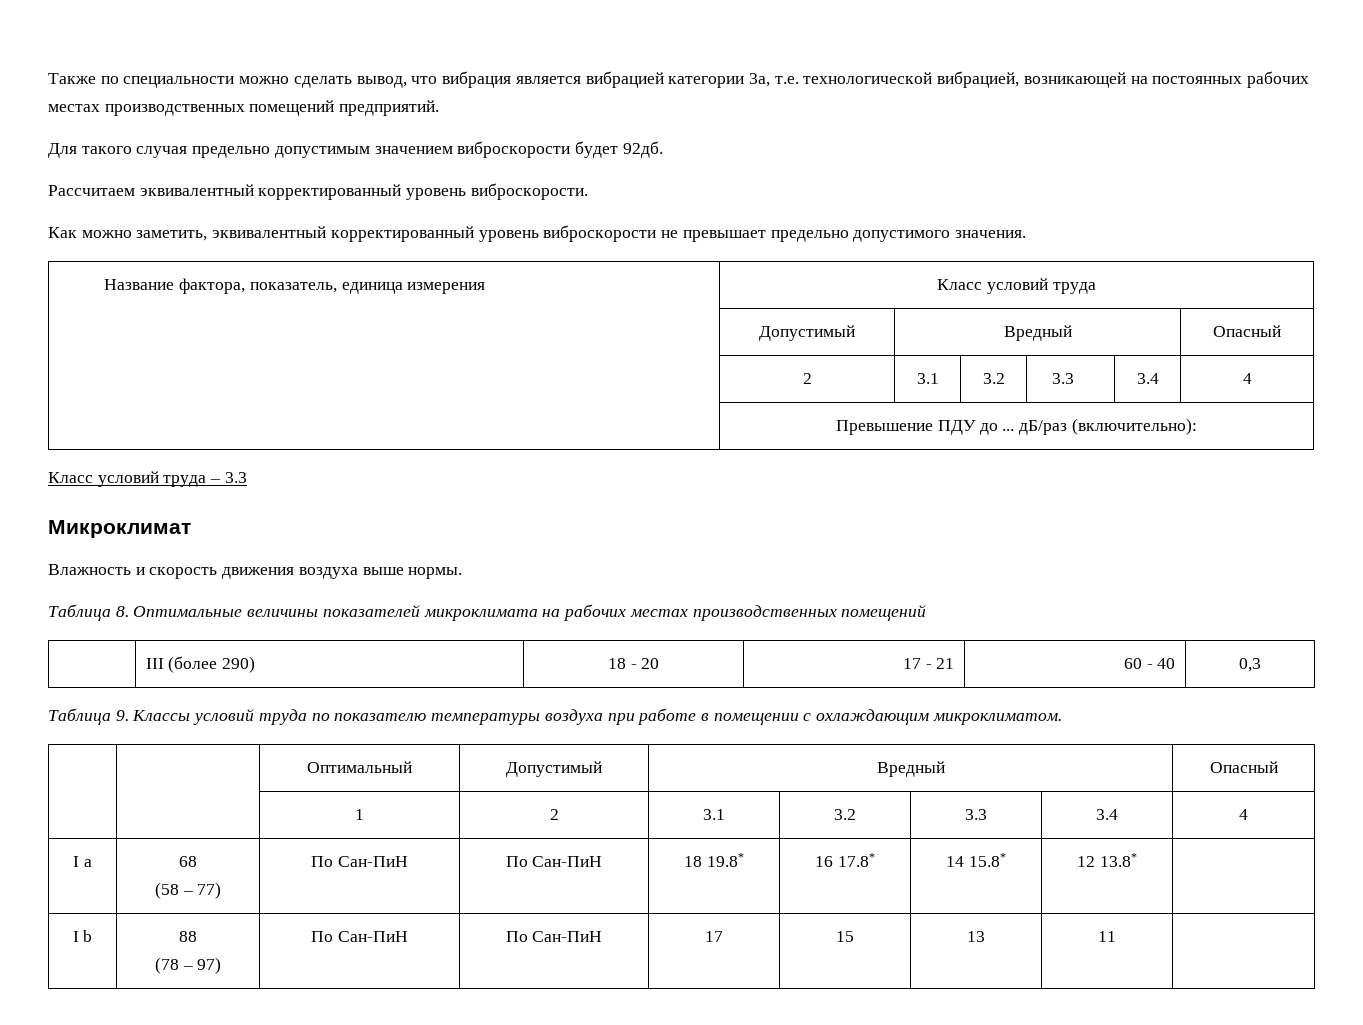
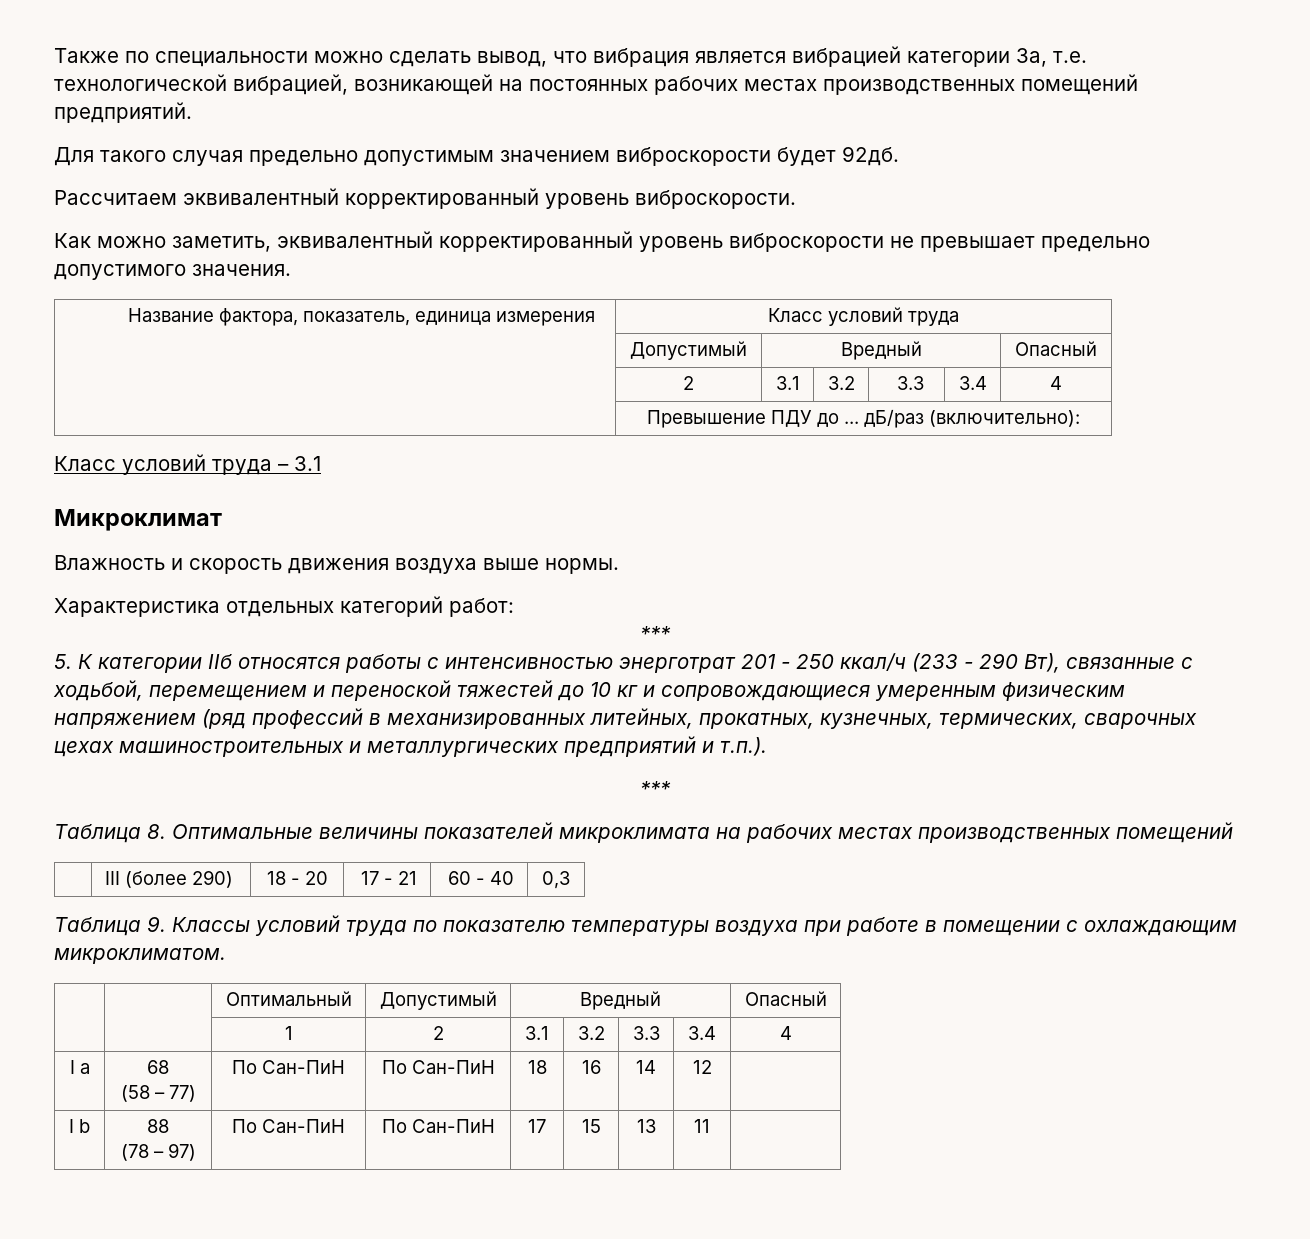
[224,472,247,483] 3.3 -> [294,456,321,471] 3.1
(463, 573) none -> [54,596,514,617] [640,626,671,641] [54,653,1193,673] [53,680,1125,701] [54,708,1197,729] [54,736,767,757] [640,781,671,796] // Характеристика отдельных категорий работ: // *** // 5. К категории IIб относятся работы с интенсивностью энерготрат 201 - 250 ккал/ч (233 - 290 Вт), связанные с ходьбой, перемещением и переноской тяжестей до 10 кг и сопровождающиеся умеренным физическим напряжением (ряд профессий в механизированных литейных, прокатных, кузнечных, термических, сварочных цехах машиностроительных и металлургических предприятий и т.п.). // ***
[706,853,744,867] 19.8* -> (547, 1067) none
[837,853,875,867] 17.8* -> (601, 1067) none
[968,853,1006,867] 15.8* -> (656, 1067) none
[1099,853,1137,867] 13.8* -> (712, 1067) none

